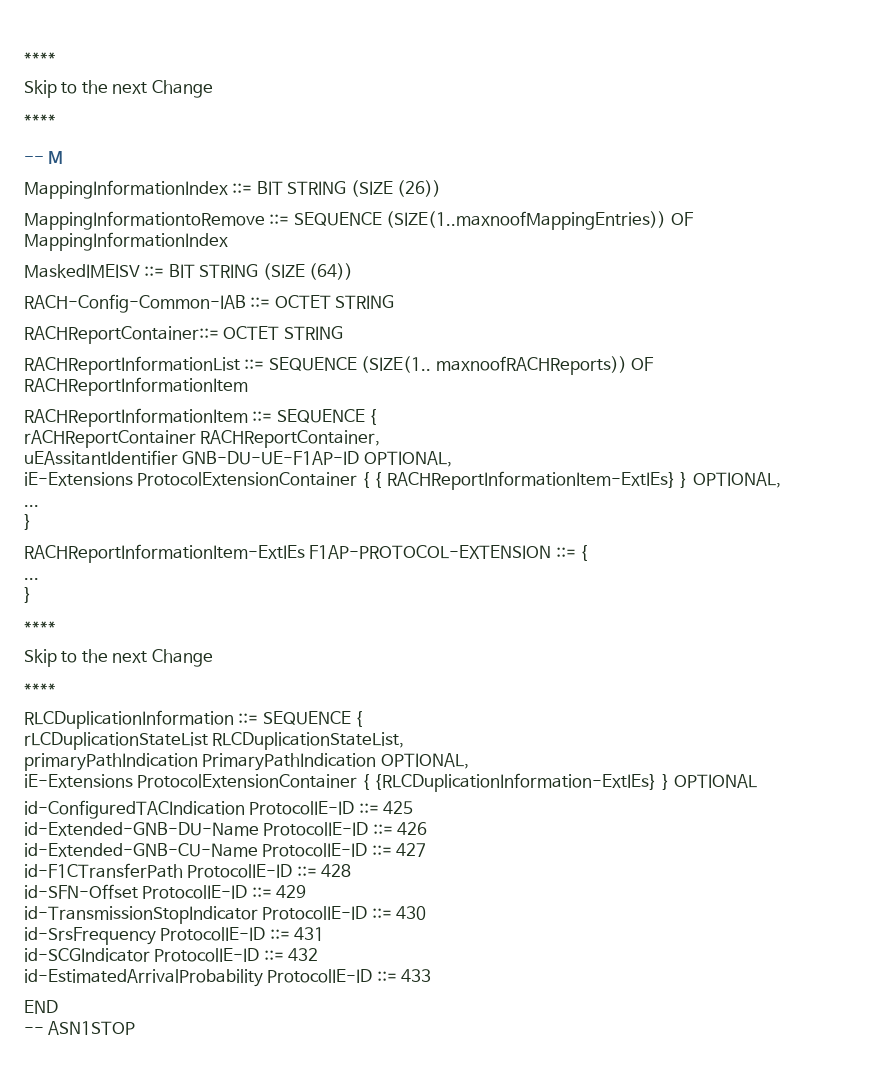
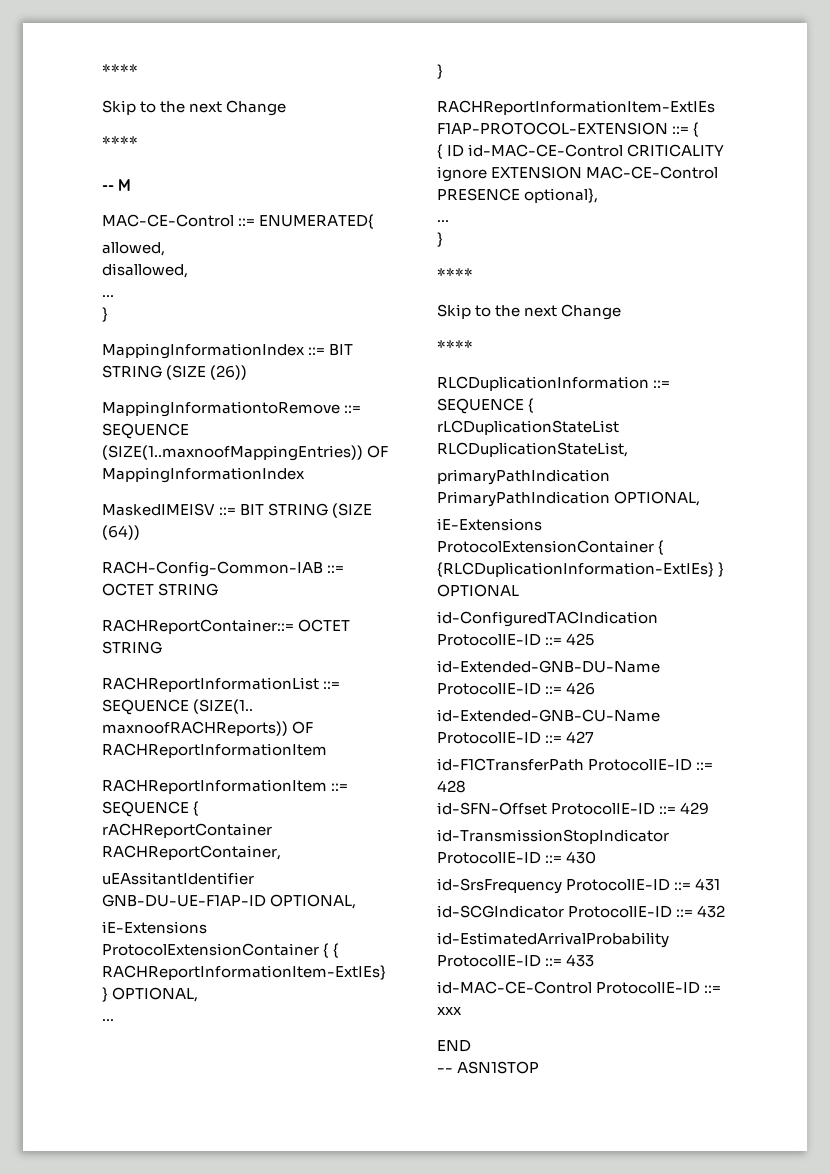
(64, 157) none -> [102,214,375,229] [102,242,165,256] [102,263,188,278] [102,295,114,297] [102,307,108,322] // MAC-CE-Control ::= ENUMERATED{ // allowed, // disallowed, // ... // }
(589, 553) none -> [437,144,725,159] [437,166,719,182] [437,188,599,203] // { ID id-MAC-CE-Control CRITICALITY ignore EXTENSION MAC-CE-Control PRESENCE optional},
(432, 975) none -> [437,981,722,994] [437,1007,462,1015] // id-MAC-CE-Control ProtocolIE-ID ::= xxx

